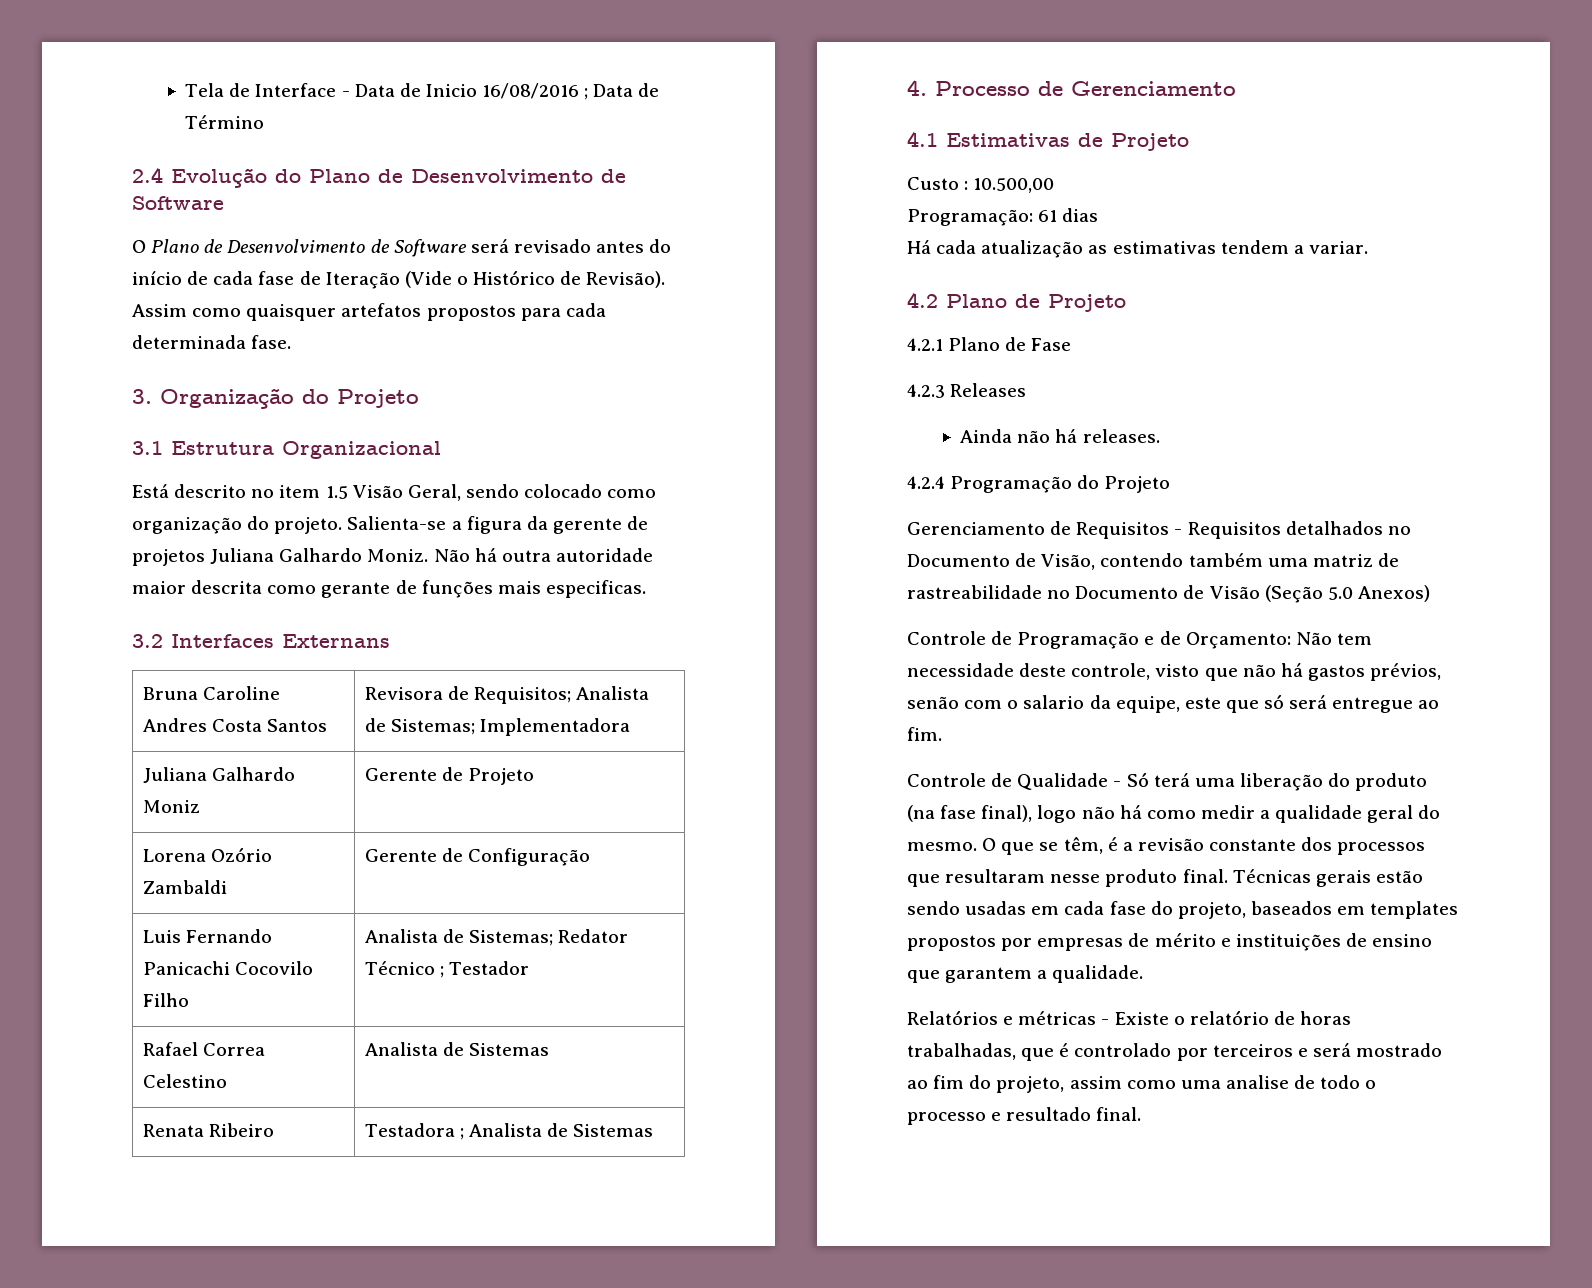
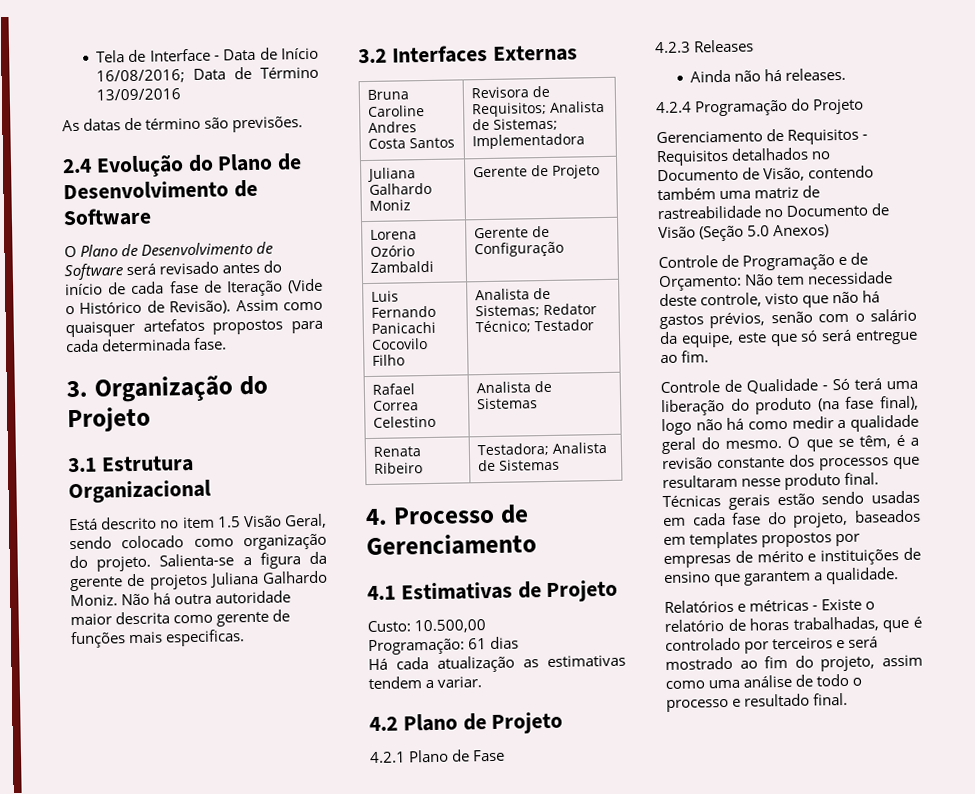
[425,83,589,100] Inicio 16/08/2016 ; -> [281,47,320,60] [96,69,186,84] Início 16/08/2016;
(265, 122) none -> [96,88,182,101] [62,116,304,133] 13/09/2016 // As datas de término são previsões.
[321,582,391,598] gerante -> [216,611,270,627] gerente
[282,634,390,648] Externans -> [492,44,578,62] Externas
[364,961,444,978] Técnico ; -> [474,320,531,334] Técnico;
[364,1123,464,1140] Testadora ; -> [476,442,549,457] Testadora;
[907,177,969,190] Custo : -> [367,620,411,633] Custo:
[1023,695,1085,709] salario -> [870,308,917,322] salário
[1225,1075,1289,1089] analise -> [743,674,793,688] análise

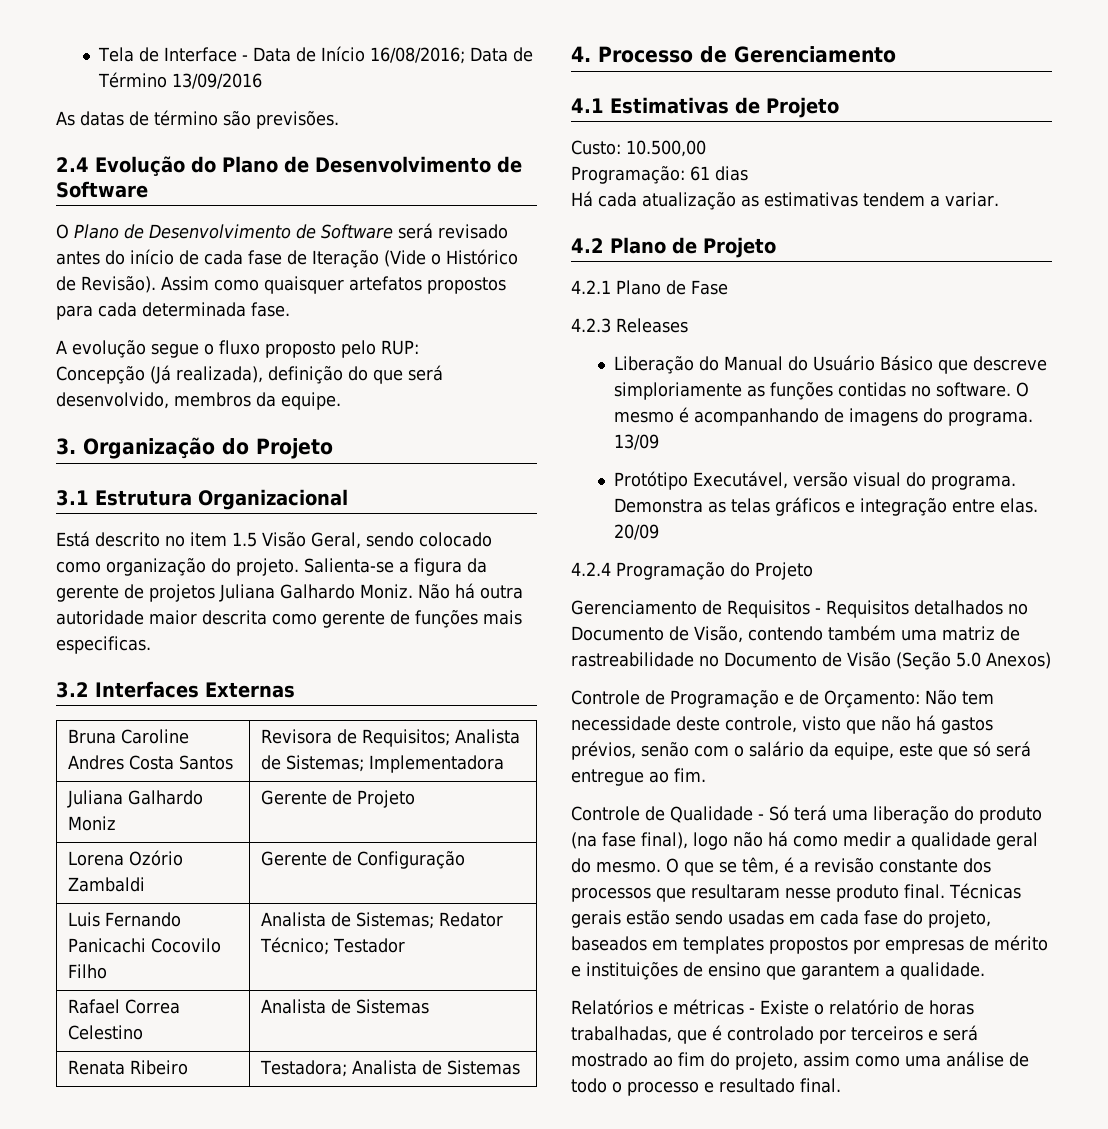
(228, 343) none -> [56,340,419,358] [56,365,443,384] [56,392,341,410] // A evolução segue o fluxo proposto pelo RUP: // Concepção (Já realizada), definição do que será desenvolvido, membros da equipe.
[690,67,847,83] Ainda não há releases. -> [614,355,1048,374] [614,382,1030,400] [614,407,1034,426] [614,434,660,450] [614,471,1017,490] [614,497,1039,516] [614,524,660,540] Liberação do Manual do Usuário Básico que descreve simploriamente as funções contidas no software. O mesmo é acompanhando de imagens do programa. 13/09 // Protótipo Executável, versão visual do programa. Demonstra as telas gráficos e integração entre elas. 20/09

